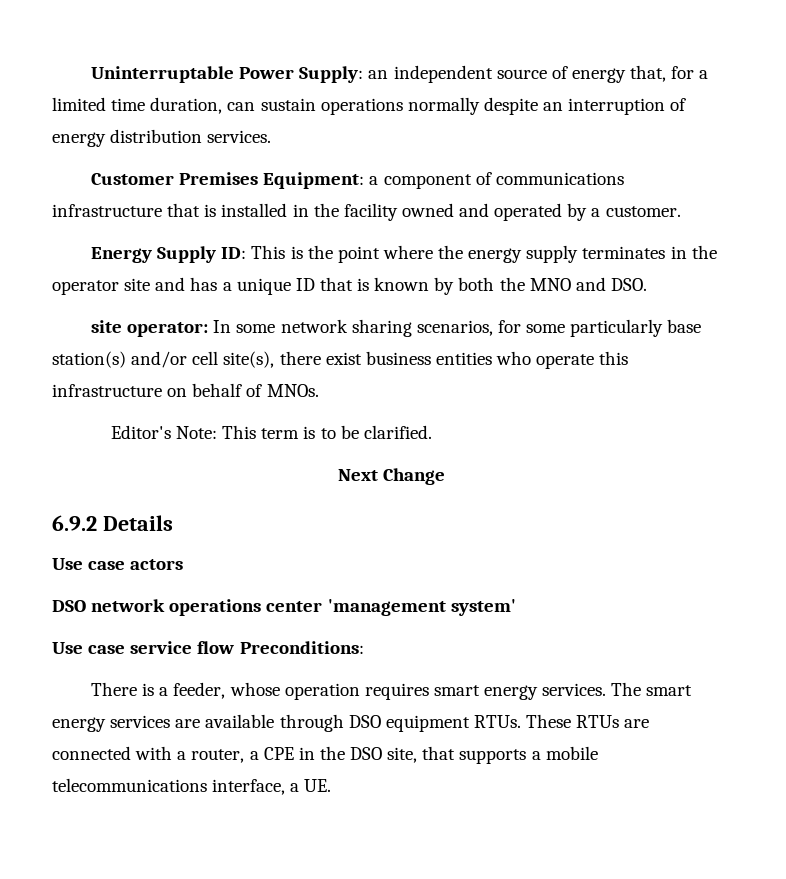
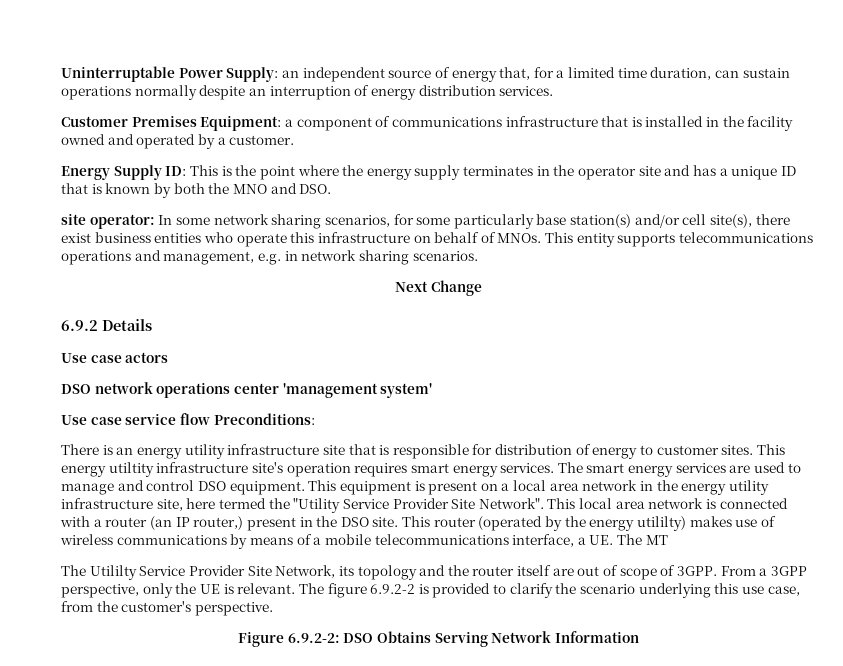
[110,425,432,439] // Editor's Note: This term is to be clarified. -> [545,232,814,247] [61,250,478,265] This entity supports telecommunications operations and management, e.g. in network sharing scenarios.
[159,682,280,699] a feeder, whose -> [116,444,785,459] [61,462,283,477] an energy utility infrastructure site that is responsible for distribution of energy to customer sites. This energy utiltity infrastructure site's
[205,714,650,732] [52,746,527,764] available through DSO equipment RTUs. These RTUs are connected with a router, a CPE in the DSO site, that supports -> [754,462,801,473] [61,480,769,495] [61,498,788,513] [60,516,776,531] [60,534,312,549] used to manage and control DSO equipment. This equipment is present on a local area network in the energy utility infrastructure site, here termed the "Utility Service Provider Site Network". This local area network is connected with a router (an IP router,) present in the DSO site. This router (operated by the energy utililty) makes use of wireless communications by means of
(332, 785) none -> [617,534,668,545] [61,565,807,580] [61,583,800,598] [61,601,273,616] [238,631,639,647] The MT // The Utililty Service Provider Site Network, its topology and the router itself are out of scope of 3GPP. From a 3GPP perspective, only the UE is relevant. The figure 6.9.2-2 is provided to clarify the scenario underlying this use case, from the customer's perspective. // Figure 6.9.2-2: DSO Obtains Serving Network Information

